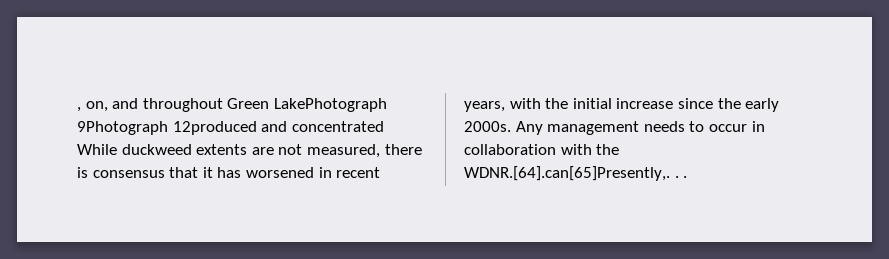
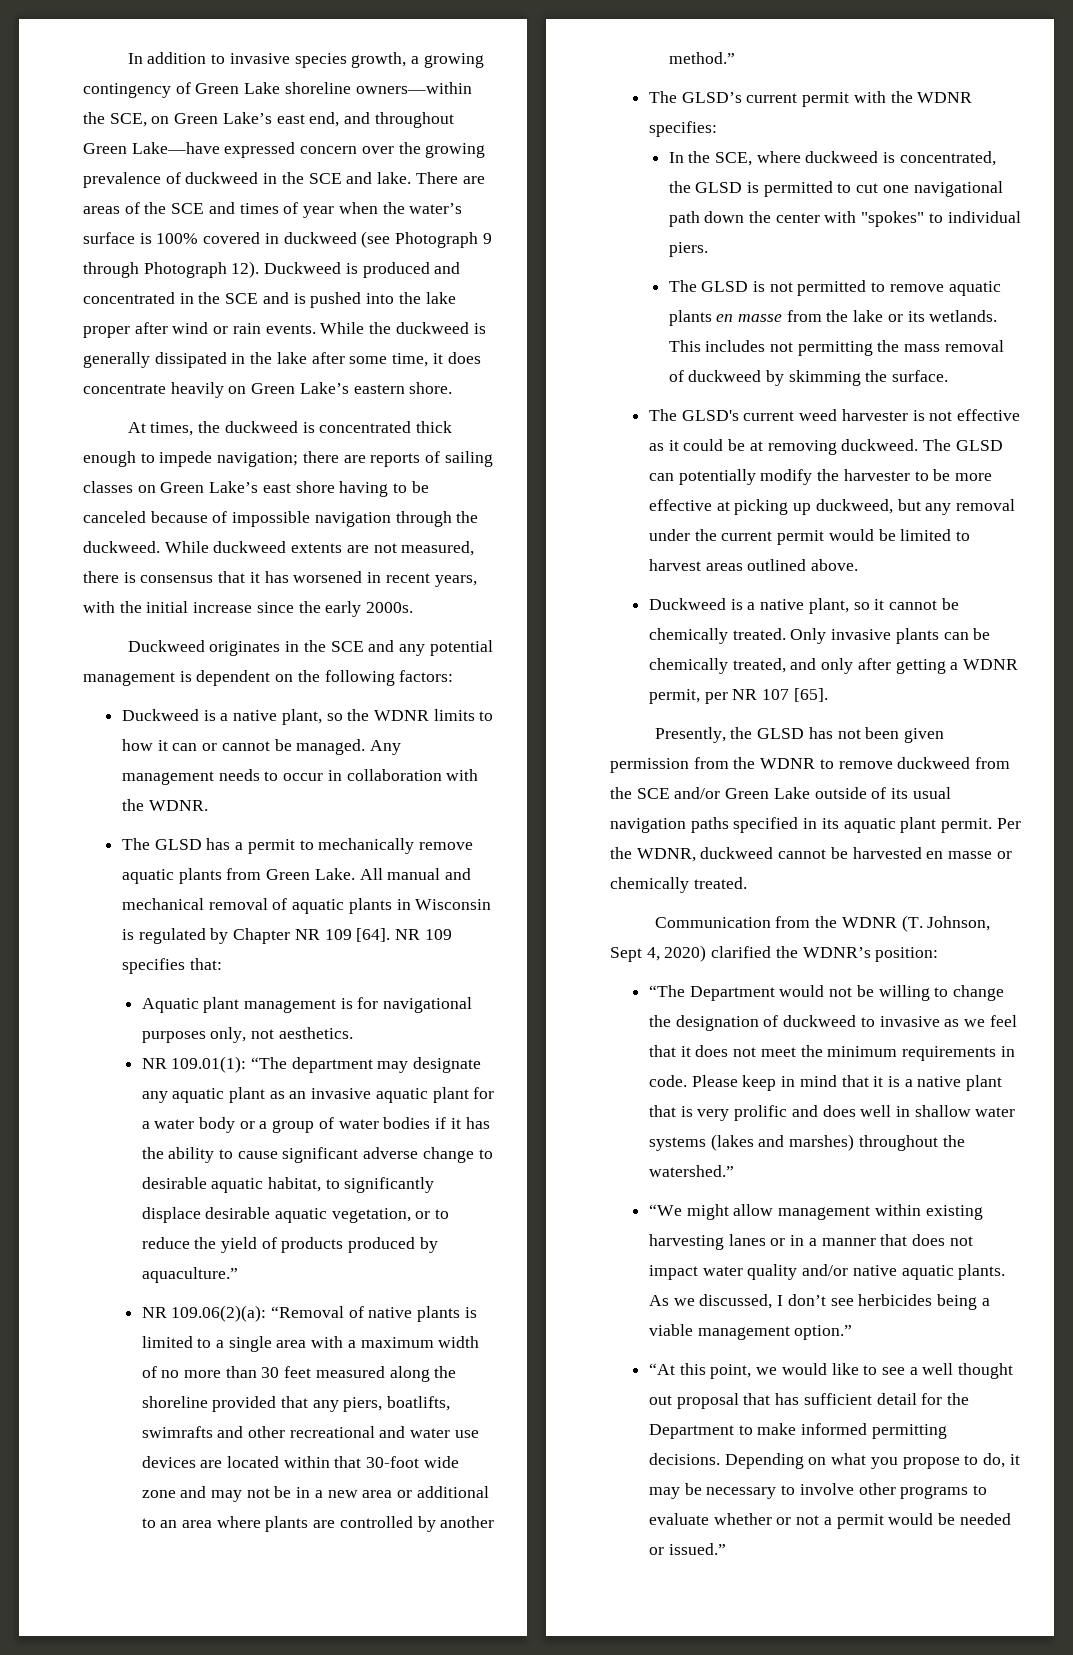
[77,98,387,112] [77,121,384,135] , on, and throughout Green LakePhotograph 9Photograph 12produced and concentrated -> [127,52,484,68] [83,82,472,98] [83,112,454,128] [83,142,486,158] [83,172,485,188] [83,202,463,218] [83,231,492,248] [83,261,461,278] [83,292,456,308] [83,322,486,338] [83,352,481,368] [83,382,453,398] [127,421,453,436] [83,451,493,467] [83,481,429,497] [83,511,479,527] [83,541,160,553] In addition to invasive species growth, a growing contingency of Green Lake shoreline owners—within the SCE, on Green Lake’s east end, and throughout Green Lake—have expressed concern over the growing prevalence of duckweed in the SCE and lake. There are areas of the SCE and times of year when the water’s surface is 100% covered in duckweed (see Photograph 9 through Photograph 12). Duckweed is produced and concentrated in the SCE and is pushed into the lake proper after wind or rain events. While the duckweed is generally dissipated in the lake after some time, it does concentrate heavily on Green Lake’s eastern shore. // At times, the duckweed is concentrated thick enough to impede navigation; there are reports of sailing classes on Green Lake’s east shore having to be canceled because of impossible navigation through the duckweed.
(511, 126) none -> [127,640,493,656] [83,670,454,686] [121,709,494,725] [121,739,366,755] // Duckweed originates in the SCE and any potential management is dependent on the following factors: // Duckweed is a native plant, so the WDNR limits to how it can or cannot be managed.
[464,166,688,181] WDNR.[64].can[65]Presently,. . . -> [148,800,208,811] [121,838,473,854] [121,868,471,884] [121,898,492,914] [121,928,452,944] [121,958,222,974] [141,997,473,1013] [141,1027,353,1043] [141,1056,482,1073] [141,1087,495,1103] [141,1117,490,1133] [141,1147,493,1163] [141,1177,435,1193] [141,1207,450,1223] [141,1237,438,1253] [141,1267,238,1283] [141,1305,477,1322] [141,1336,480,1352] [141,1366,457,1382] [141,1396,451,1412] [141,1426,479,1438] [141,1456,459,1468] [141,1486,489,1502] [141,1516,495,1532] [668,52,735,64] [648,91,973,107] [648,121,717,137] [668,151,996,166] [668,181,1003,197] [668,211,1021,227] [668,242,708,257] [668,280,1001,296] [668,310,998,326] [668,340,1004,356] [668,370,949,386] [648,409,1020,421] [648,439,1003,455] [648,469,992,485] [648,499,1015,515] [648,529,970,545] [648,559,859,571] [648,598,959,614] [648,628,991,644] [648,658,1018,674] [648,688,828,704] [654,727,945,743] [610,757,1011,773] [610,787,951,799] [610,817,1021,833] [610,847,1012,862] [610,877,747,893] [654,915,991,932] [610,945,939,962] [648,985,1004,1001] [648,1015,1017,1031] [648,1045,1015,1061] [648,1075,1003,1091] [648,1105,1016,1121] [648,1134,965,1151] [648,1165,734,1177] [648,1204,983,1220] [648,1234,973,1250] [648,1264,1006,1280] [648,1294,990,1310] [648,1324,853,1340] [648,1363,1014,1379] [648,1393,969,1409] [648,1423,947,1439] [648,1453,1020,1469] [648,1483,987,1499] [648,1513,1011,1529] [648,1543,726,1555] WDNR. // The GLSD has a permit to mechanically remove aquatic plants from Green Lake. All manual and mechanical removal of aquatic plants in Wisconsin is regulated by Chapter NR 109 [64]. NR 109 specifies that: // Aquatic plant management is for navigational purposes only, not aesthetics. // NR 109.01(1): “The department may designate any aquatic plant as an invasive aquatic plant for a water body or a group of water bodies if it has the ability to cause significant adverse change to desirable aquatic habitat, to significantly displace desirable aquatic vegetation, or to reduce the yield of products produced by aquaculture.” // NR 109.06(2)(a): “Removal of native plants is limited to a single area with a maximum width of no more than 30 feet measured along the shoreline provided that any piers, boatlifts, swimrafts and other recreational and water use devices are located within that 30-foot wide zone and may not be in a new area or additional to an area where plants are controlled by another method.” // The GLSD’s current permit with the WDNR specifies: // In the SCE, where duckweed is concentrated, the GLSD is permitted to cut one navigational path down the center with "spokes" to individual piers. // The GLSD is not permitted to remove aquatic plants en masse from the lake or its wetlands. This includes not permitting the mass removal of duckweed by skimming the surface. // The GLSD's current weed harvester is not effective as it could be at removing duckweed. The GLSD can potentially modify the harvester to be more effective at picking up duckweed, but any removal under the current permit would be limited to harvest areas outlined above. // Duckweed is a native plant, so it cannot be chemically treated. Only invasive plants can be chemically treated, and only after getting a WDNR permit, per NR 107 [65]. // Presently, the GLSD has not been given permission from the WDNR to remove duckweed from the SCE and/or Green Lake outside of its usual navigation paths specified in its aquatic plant permit. Per the WDNR, duckweed cannot be harvested en masse or chemically treated. // Communication from the WDNR (T. Johnson, Sept 4, 2020) clarified the WDNR’s position: // “The Department would not be willing to change the designation of duckweed to invasive as we feel that it does not meet the minimum requirements in code. Please keep in mind that it is a native plant that is very prolific and does well in shallow water systems (lakes and marshes) throughout the watershed.” // “We might allow management within existing harvesting lanes or in a manner that does not impact water quality and/or native aquatic plants. As we discussed, I don’t see herbicides being a viable management option.” // “At this point, we would like to see a well thought out proposal that has sufficient detail for the Department to make informed permitting decisions. Depending on what you propose to do, it may be necessary to involve other programs to evaluate whether or not a permit would be needed or issued.”

